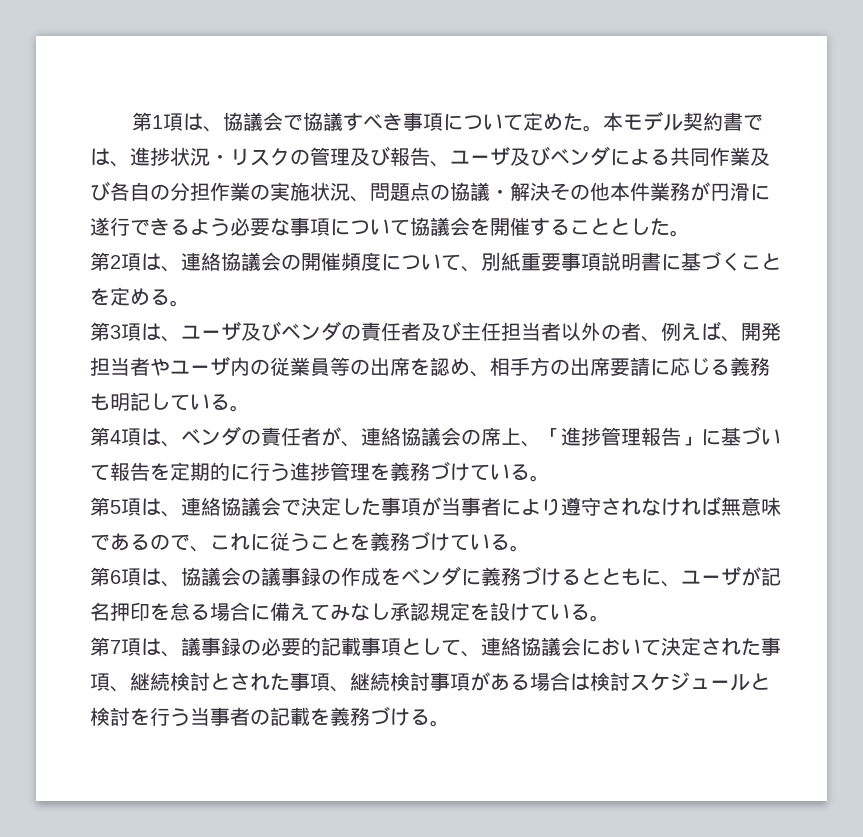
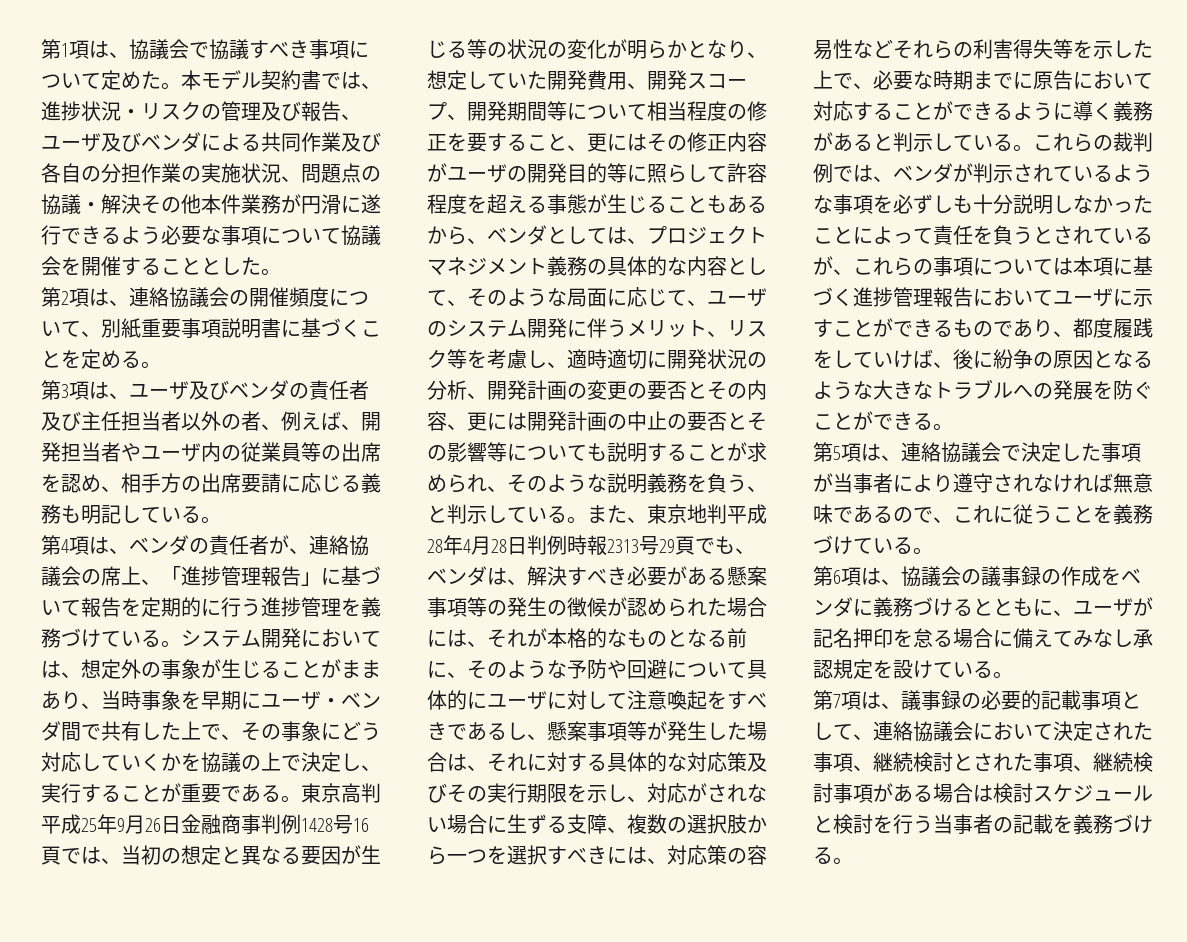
(550, 478) none -> [181,628,381,648] [41,659,381,679] [41,690,381,710] [41,721,381,741] [41,752,381,773] [41,783,381,803] [41,814,369,834] [41,845,381,865] [427,39,767,59] [427,70,747,90] [427,101,767,121] [427,132,767,152] [427,163,767,183] [427,194,767,214] [427,225,767,245] [427,256,767,276] [427,287,767,307] [427,318,767,338] [427,349,767,369] [427,380,767,400] [427,411,767,431] [427,442,767,462] [427,473,767,493] [427,504,767,524] [427,535,755,556] [427,566,767,586] [427,597,767,617] [427,628,747,648] [427,659,767,679] [427,690,767,710] [427,721,767,741] [427,752,767,772] [427,783,767,803] [427,814,767,834] [427,845,767,865] [813,39,1153,60] [813,70,1153,90] [813,101,1153,121] [813,132,1153,152] [813,163,1153,183] [813,194,1153,214] [813,225,1153,245] [813,256,1153,276] [813,287,1153,308] [813,318,1153,338] [813,349,1153,369] [813,379,1153,400] [813,411,953,431] システム開発においては、想定外の事象が生じることがままあり、当時事象を早期にユーザ・ベンダ間で共有した上で、その事象にどう対応していくかを協議の上で決定し、実行することが重要である。東京高判平成25年9月26日金融商事判例1428号16頁では、当初の想定と異なる要因が生じる等の状況の変化が明らかとなり、想定していた開発費用、開発スコープ、開発期間等について相当程度の修正を要すること、更にはその修正内容がユーザの開発目的等に照らして許容程度を超える事態が生じることもあるから、ベンダとしては、プロジェクトマネジメント義務の具体的な内容として、そのような局面に応じて、ユーザのシステム開発に伴うメリット、リスク等を考慮し、適時適切に開発状況の分析、開発計画の変更の要否とその内容、更には開発計画の中止の要否とその影響等についても説明することが求められ、そのような説明義務を負う、と判示している。また、東京地判平成28年4月28日判例時報2313号29頁でも、ベンダは、解決すべき必要がある懸案事項等の発生の徴候が認められた場合には、それが本格的なものとなる前に、そのような予防や回避について具体的にユーザに対して注意喚起をすべきであるし、懸案事項等が発生した場合は、それに対する具体的な対応策及びその実行期限を示し、対応がされない場合に生ずる支障、複数の選択肢から一つを選択すべきには、対応策の容易性などそれらの利害得失等を示した上で、必要な時期までに原告において対応することができるように導く義務があると判示している。これらの裁判例では、ベンダが判示されているような事項を必ずしも十分説明しなかったことによって責任を負うとされているが、これらの事項については本項に基づく進捗管理報告においてユーザに示すことができるものであり、都度履践をしていけば、後に紛争の原因となるような大きなトラブルへの発展を防ぐことができる。

